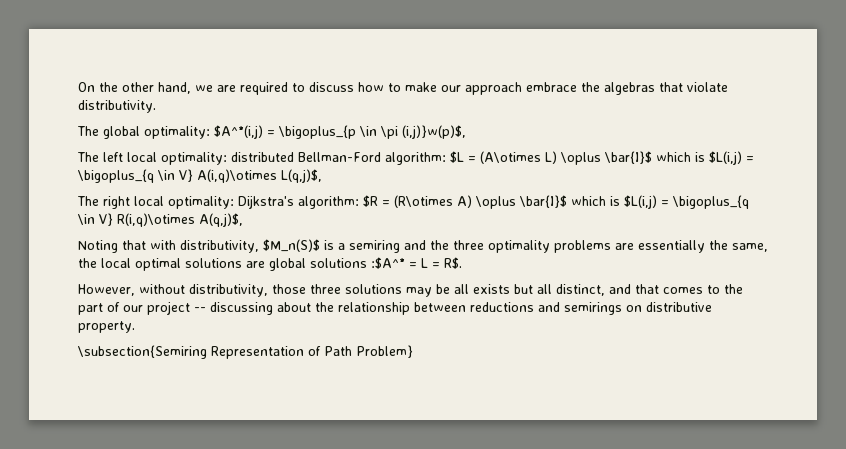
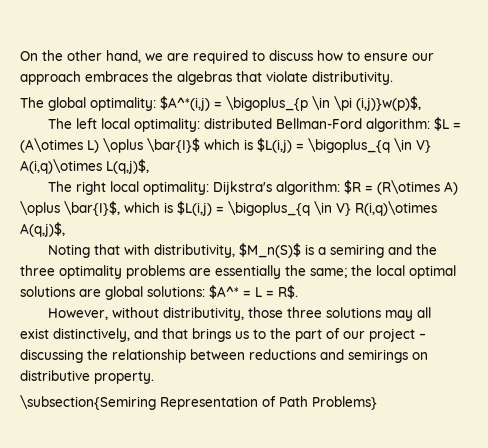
[405,82,437,92] make -> [364,53,408,61] ensure
[526,82,577,92] embrace -> [85,71,148,82] embraces
[519,195,567,208] \bar{I}$ -> [64,201,120,216] \bar{I}$,
[732,243,768,252] same, -> [310,268,347,278] same;
[310,257,405,269] solutions :$A^* -> [147,285,239,299] solutions: $A^*
[436,284,703,296] be all exists but all distinct, and that comes -> [416,307,431,318] [20,328,249,342] all exist distinctively, and that brings us
[194,302,311,315] -- discussing about -> [419,333,426,339] [20,349,83,363] – discussing
[356,345,413,358] Problem} -> [312,396,377,410] Problems}

